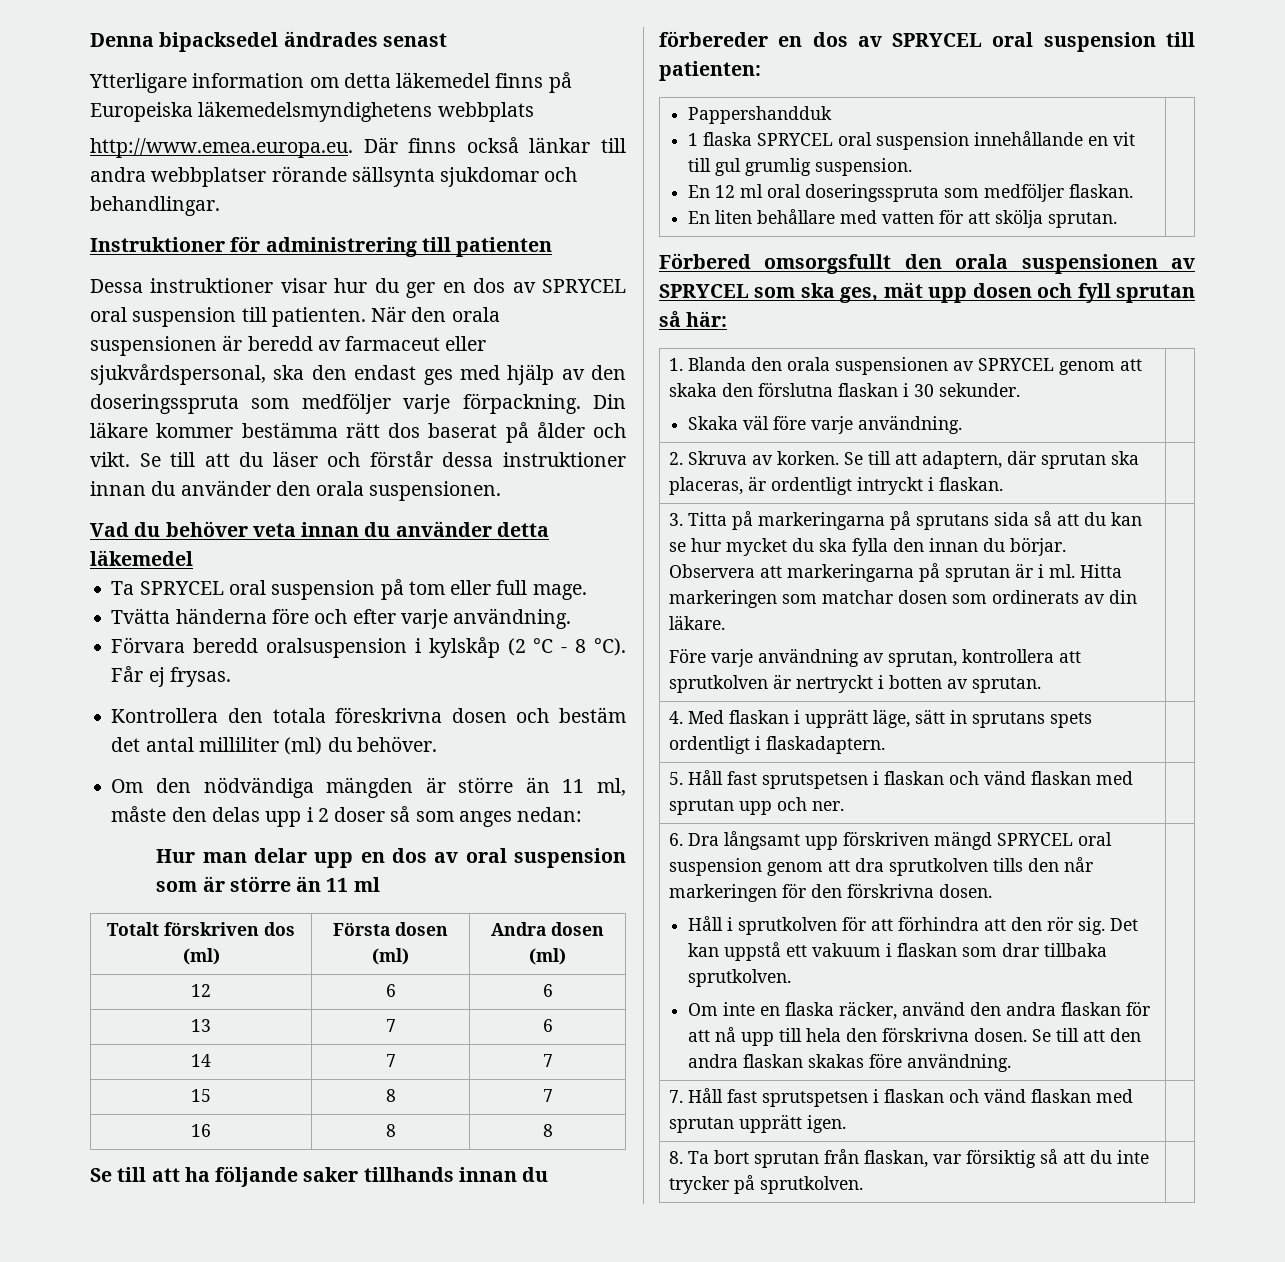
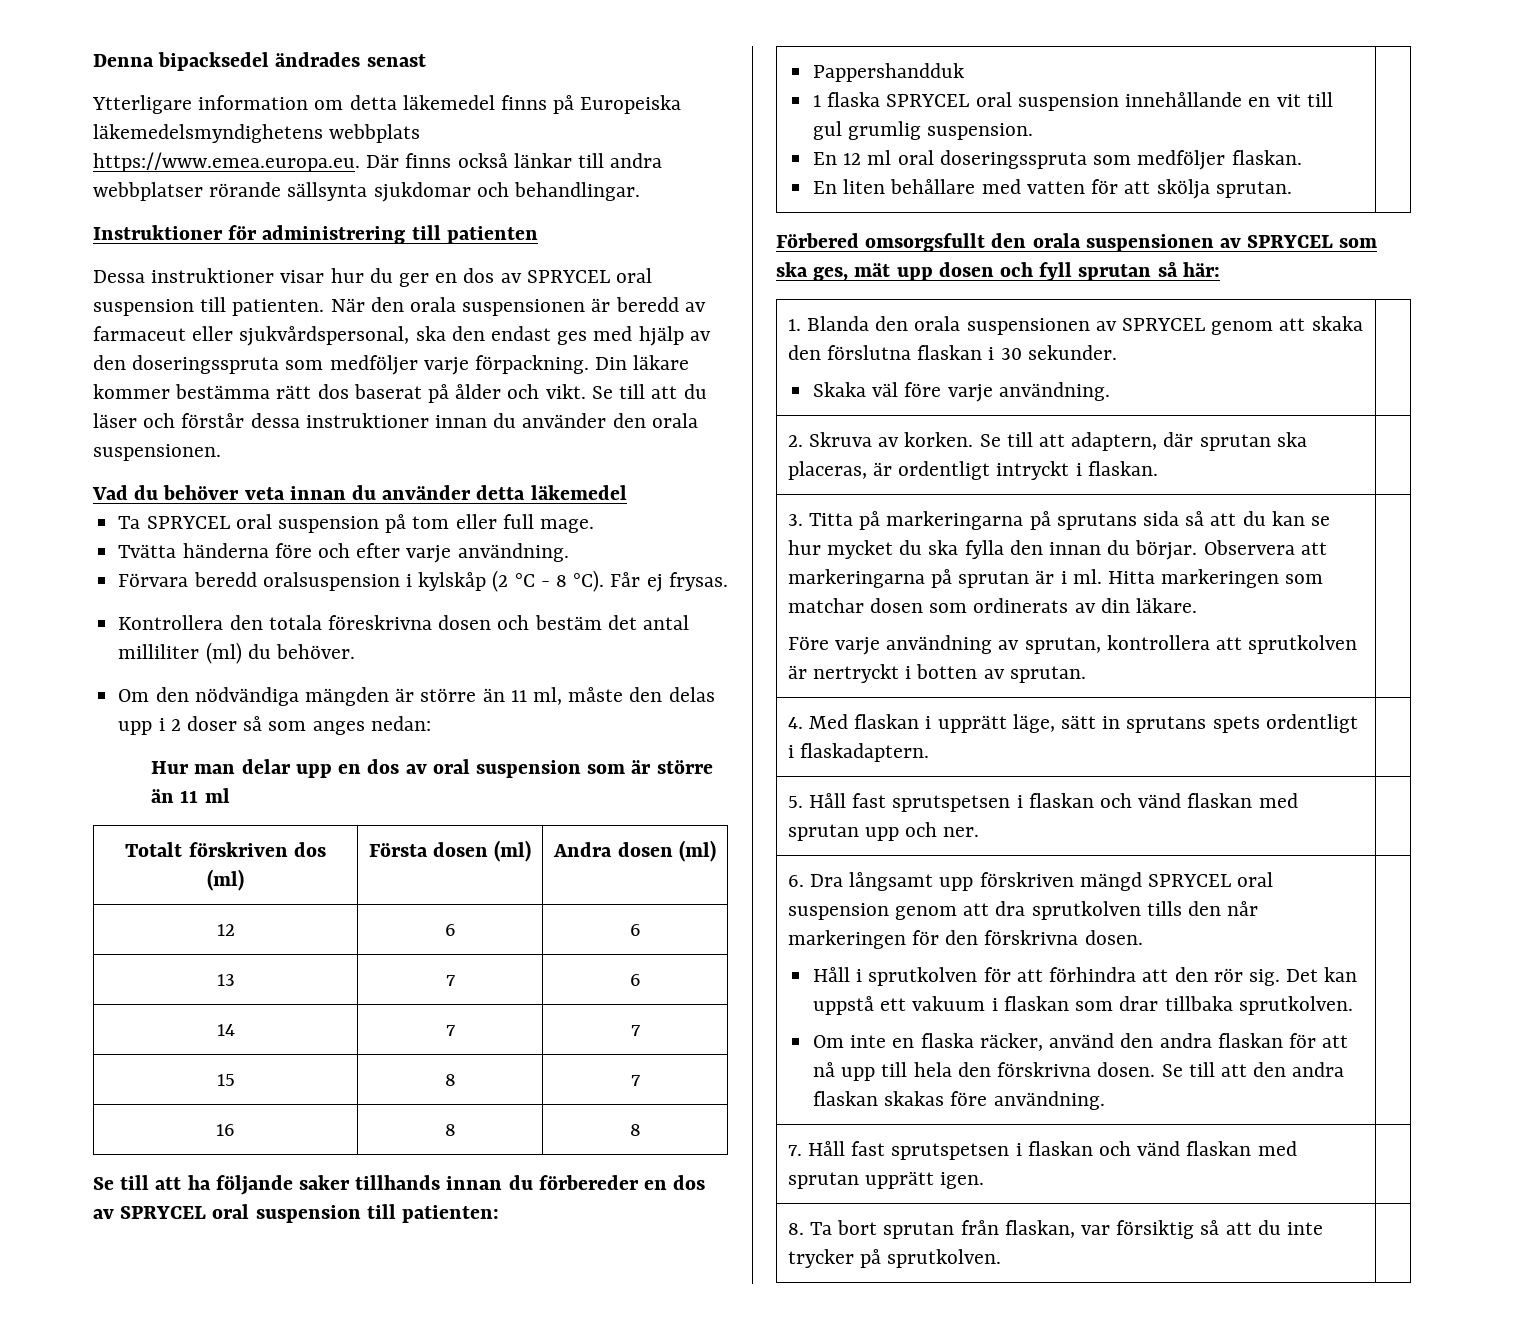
[90,138,353,158] http://www.emea.europa.eu. -> [93,152,360,172] https://www.emea.europa.eu.

